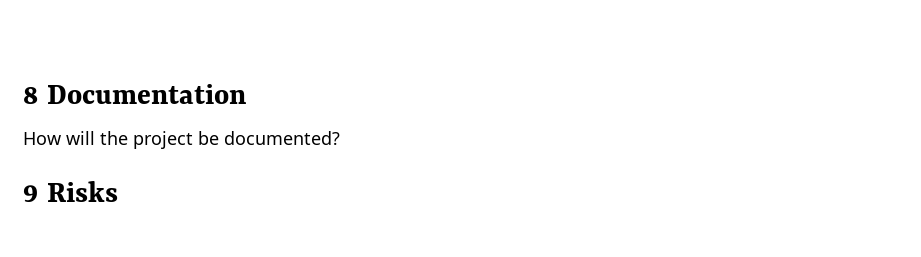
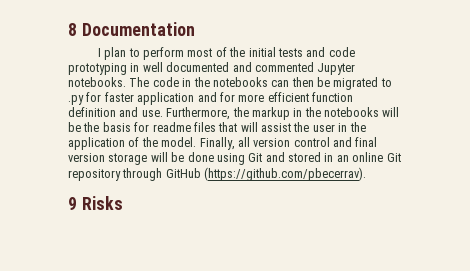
[23,131,340,149] How will the project be documented? -> [97,47,355,60] [68,62,356,75] [68,77,392,90] [68,92,353,105] [68,107,400,120] [68,122,366,132] [68,137,378,150] [68,152,401,165] [68,167,367,181] I plan to perform most of the initial tests and code prototyping in well documented and commented Jupyter notebooks. The code in the notebooks can then be migrated to .py for faster application and for more efficient function definition and use. Furthermore, the markup in the notebooks will be the basis for readme files that will assist the user in the application of the model. Finally, all version control and final version storage will be done using Git and stored in an online Git repository through GitHub (https://github.com/pbecerrav).

